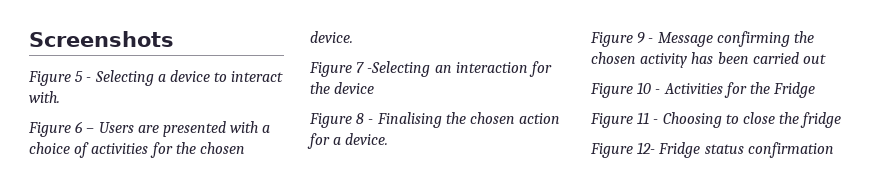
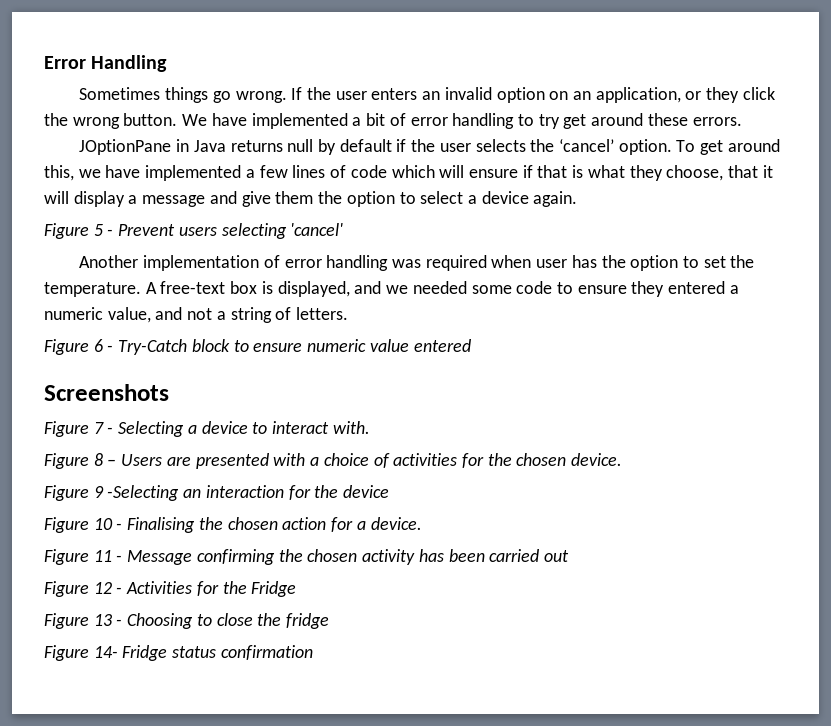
(29, 39) none -> [44,55,168,72] [79,87,775,103] [44,113,742,129] [79,139,780,155] [44,165,773,181] [44,191,578,207] [44,223,344,239] [79,255,755,271] [44,281,739,297] [44,307,349,323] [44,339,471,355] Error Handling // Sometimes things go wrong. If the user enters an invalid option on an application, or they click the wrong button. We have implemented a bit of error handling to try get around these errors. // JOptionPane in Java returns null by default if the user selects the ‘cancel’ option. To get around this, we have implemented a few lines of code which will ensure if that is what they choose, that it will display a message and give them the option to select a device again. // Figure 5 - Prevent users selecting 'cancel' // Another implementation of error handling was required when user has the option to set the temperature. A free-text box is displayed, and we needed some code to ensure they entered a numeric value, and not a string of letters. // Figure 6 - Try-Catch block to ensure numeric value entered //
[75,71,84,82] 5 -> [93,422,104,434] 7
[75,121,84,133] 6 -> [93,453,103,466] 8
[356,62,365,73] 7 -> [93,486,104,498] 9
[356,113,365,124] 8 -> [93,518,113,530] 10
[637,32,646,44] 9 -> [93,550,112,562] 11
[637,82,652,94] 10 -> [93,582,112,594] 12
[637,112,650,124] 11 -> [93,614,112,626] 13
[637,142,656,154] 12- -> [93,646,118,658] 14-

